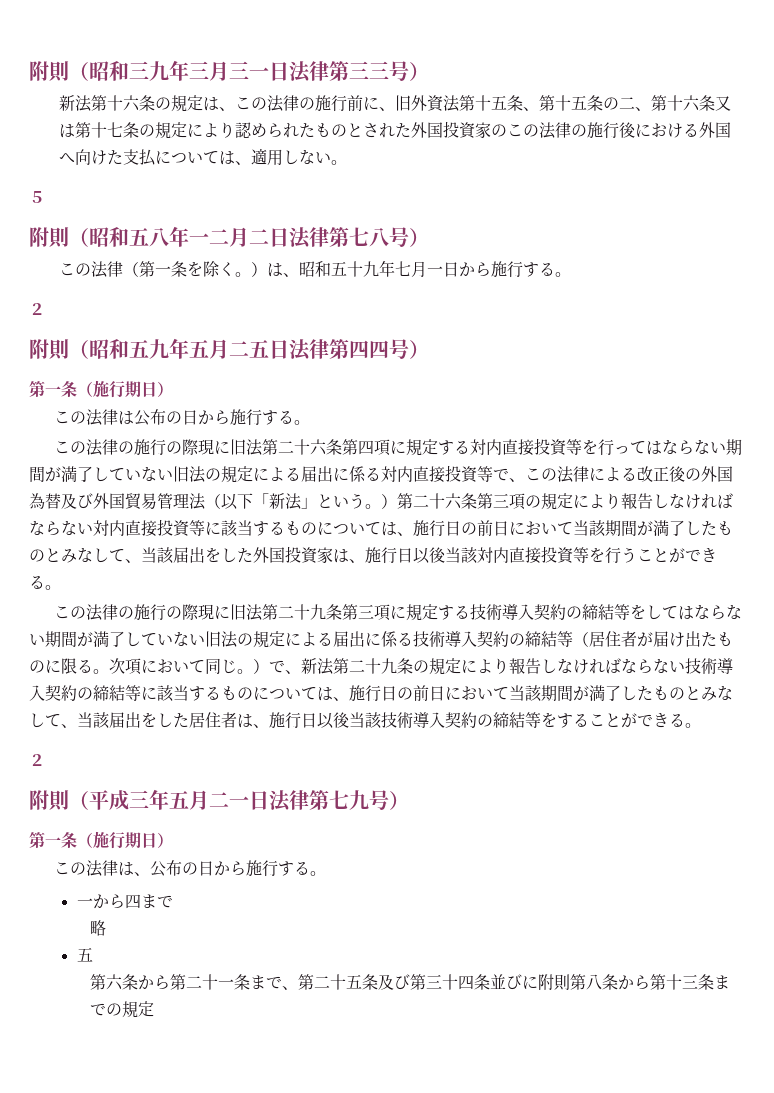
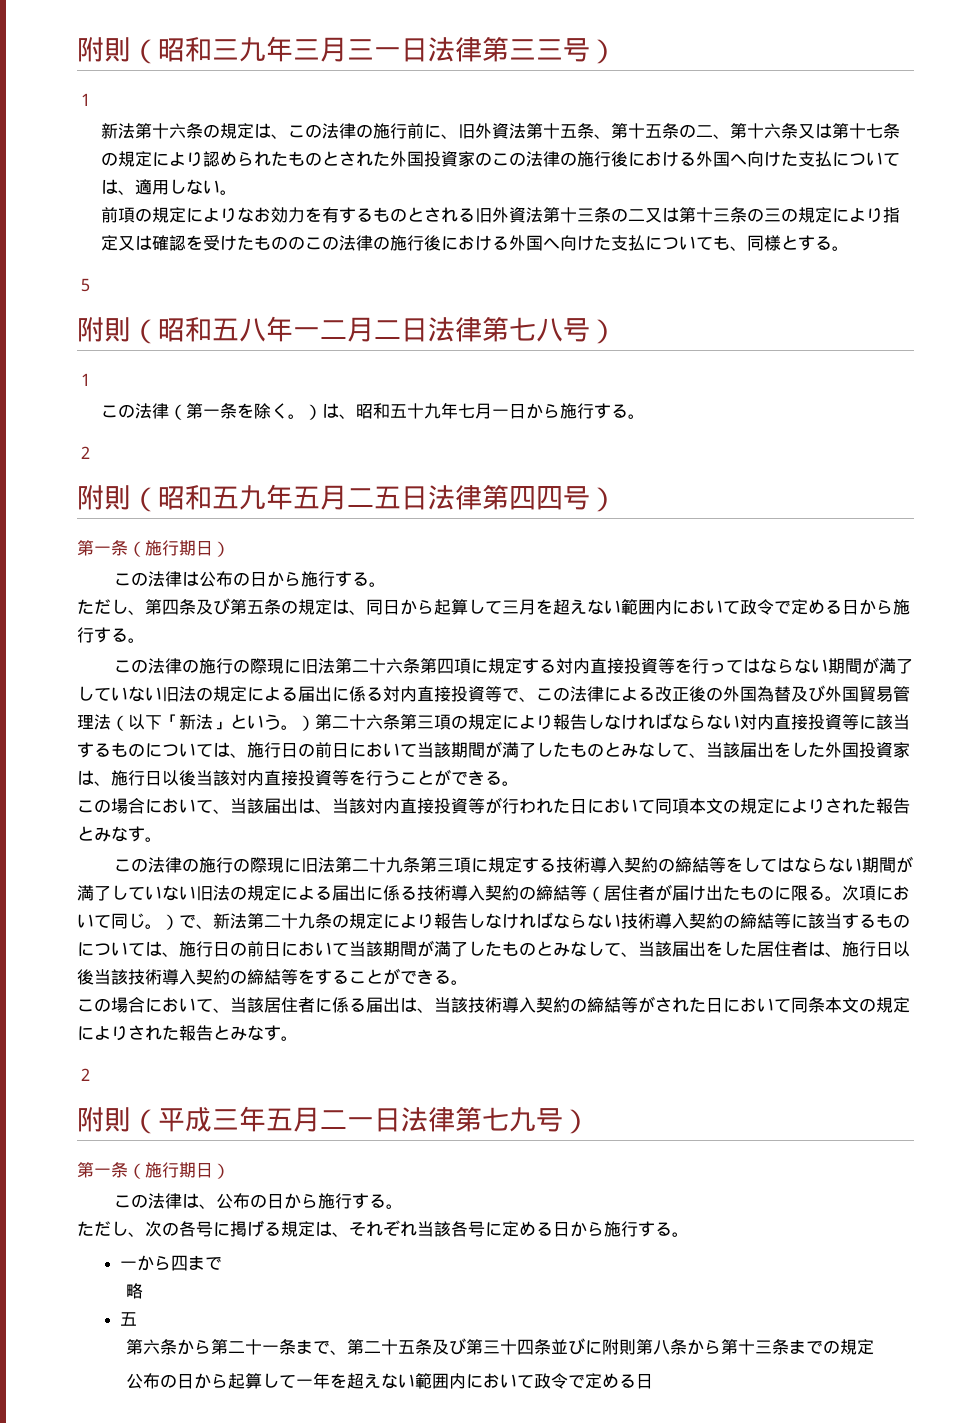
(429, 71) none -> [77,93,94,106] // １
(348, 162) none -> [101,207,901,223] [101,235,850,251] // 前項の規定によりなお効力を有するものとされる旧外資法第十三条の二又は第十三条の三の規定により指定又は確認を受けたもののこの法律の施行後における外国へ向けた支払についても、同様とする。
(429, 237) none -> [77,373,94,386] // １
(310, 422) none -> [77,598,910,615] [77,627,145,643] // ただし、第四条及び第五条の規定は、同日から起算して三月を超えない範囲内において政令で定める日から施行する。
(61, 587) none -> [77,797,910,814] [77,826,162,842] // この場合において、当該届出は、当該対内直接投資等が行われた日において同項本文の規定によりされた報告とみなす。
(701, 725) none -> [77,996,910,1013] [77,1025,298,1041] // この場合において、当該居住者に係る届出は、当該技術導入契約の締結等がされた日において同条本文の規定によりされた報告とみなす。
(326, 873) none -> [77,1220,689,1237] // ただし、次の各号に掲げる規定は、それぞれ当該各号に定める日から施行する。
(154, 1009) none -> [125,1372,653,1389] // 公布の日から起算して一年を超えない範囲内において政令で定める日

